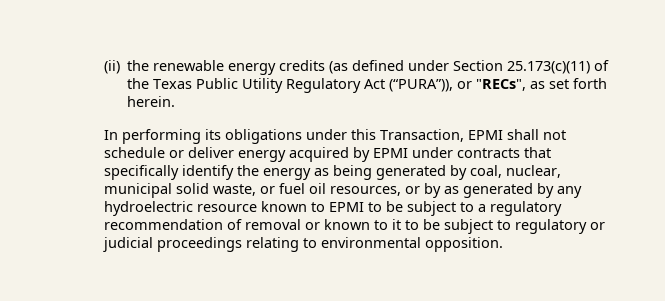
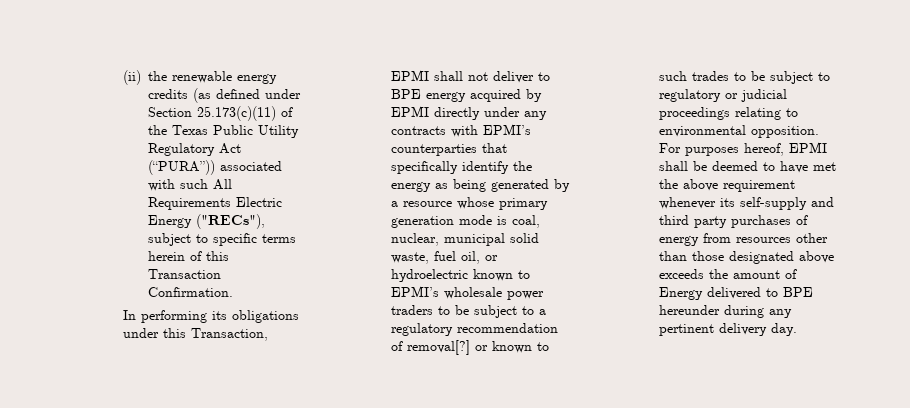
[389,78,608,92] [127,96,176,107] (“PURA”)), or "RECs", as set forth herein. -> [147,160,282,175] [147,179,232,191] [147,197,282,210] [147,214,265,229] [147,233,296,246] [147,251,229,261] [147,269,221,279] [147,287,233,297] (“PURA”)) associated with such All Requirements Electric Energy ("RECs"), subject to specific terms herein of this Transaction Confirmation.
[104,147,235,158] schedule or deliver -> [492,71,550,83] [390,89,421,99] deliver to BPE
[412,147,521,158] under contracts -> [433,107,547,120] [390,124,531,137] [390,144,477,156] directly under any contracts with EPMI’s counterparties
(468, 172) none -> [390,197,548,210] [390,215,507,228] a resource whose primary generation mode is
[260,183,583,198] [104,201,365,216] or fuel oil resources, or by as generated by any hydroelectric resource known to EPMI -> [433,251,498,264] [390,269,530,282] [390,286,544,300] [390,305,433,315] fuel oil, or hydroelectric known to EPMI’s wholesale power traders
[245,219,302,230] removal -> [406,340,470,355] removal[?]
[392,219,402,230] it -> [658,71,729,81] such trades
(504, 244) none -> [658,142,827,156] [658,161,836,173] [658,179,795,192] [658,197,834,210] [658,215,808,228] [658,233,828,246] [658,251,834,264] [658,269,797,279] [658,287,813,300] [658,305,792,318] [658,323,797,336] For purposes hereof, EPMI shall be deemed to have met the above requirement whenever its self-supply and third party purchases of energy from resources other than those designated above exceeds the amount of Energy delivered to BPE hereunder during any pertinent delivery day.

